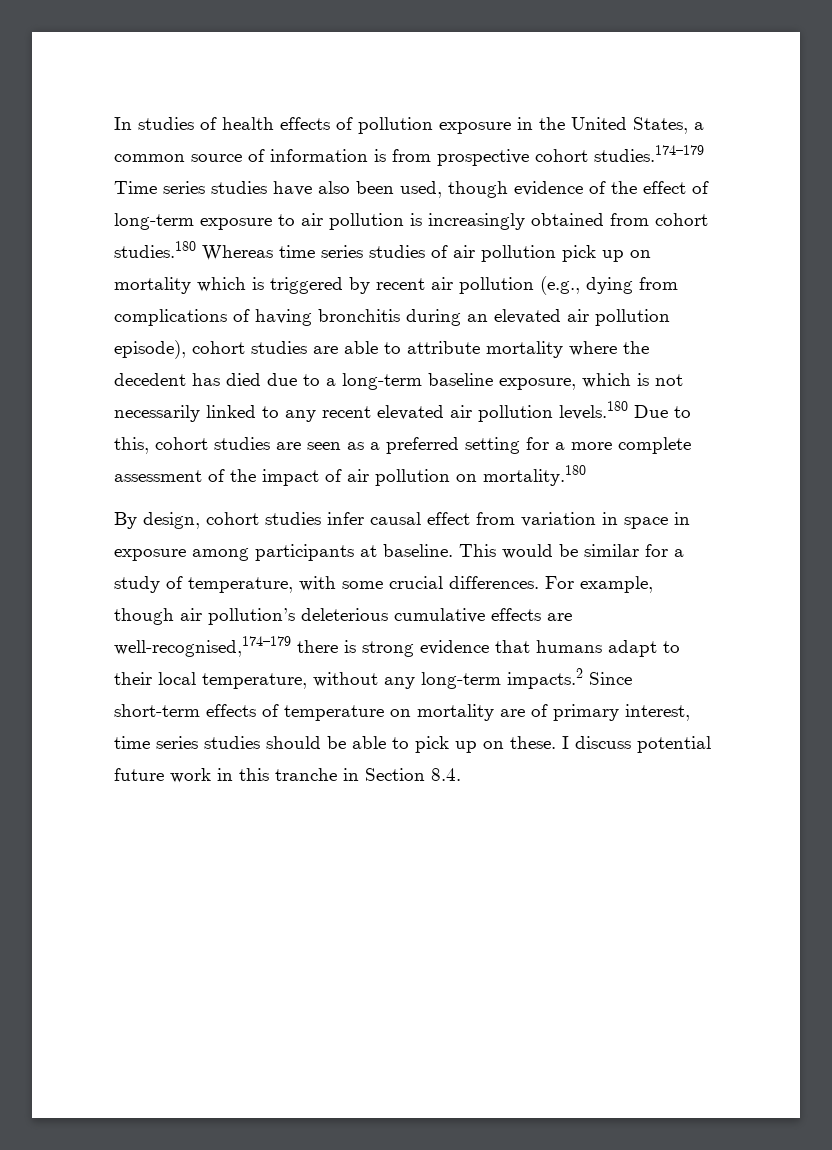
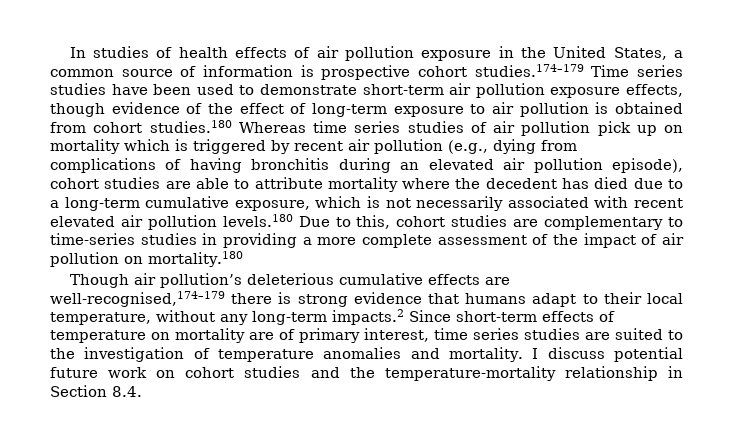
(353, 123) none -> [316,46,339,58] air
[392,149,431,162] from -> (314, 71) none
[318,181,442,198] also been used, -> [153,83,684,98] been used to demonstrate short-term air pollution exposure effects,
[428,213,525,230] increasingly -> (609, 108) none
[428,373,493,386] baseline -> [145,196,230,208] cumulative
[206,405,316,422] linked to any -> [507,196,629,208] associated with
[307,437,549,454] seen as a preferred setting for -> [544,216,684,230] [50,233,297,248] complementary to time-series studies in providing
[114,512,690,529] [114,544,684,561] [114,576,653,593] [114,608,174,625] By design, cohort studies infer causal effect from variation in space in exposure among participants at baseline. This would be similar for a study of temperature, with some crucial differences. For example, though -> [69,274,129,288] Though
[266,736,556,753] should be able to pick up on these. -> [585,328,683,340] [50,347,524,362] are suited to the investigation of temperature anomalies and mortality.
[217,768,337,781] in this tranche -> [156,366,658,381] on cohort studies and the temperature-mortality relationship

